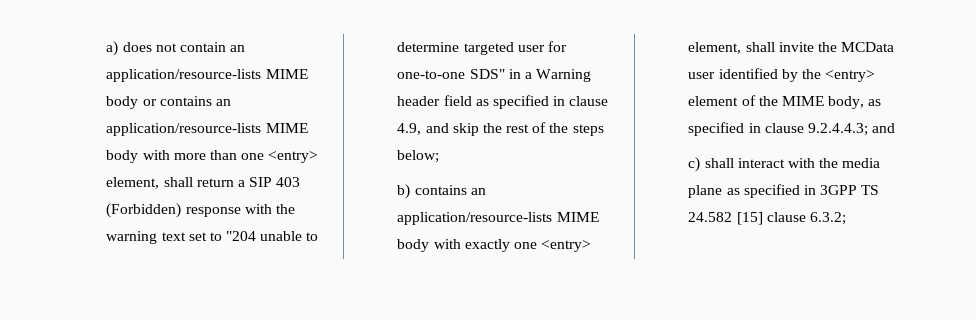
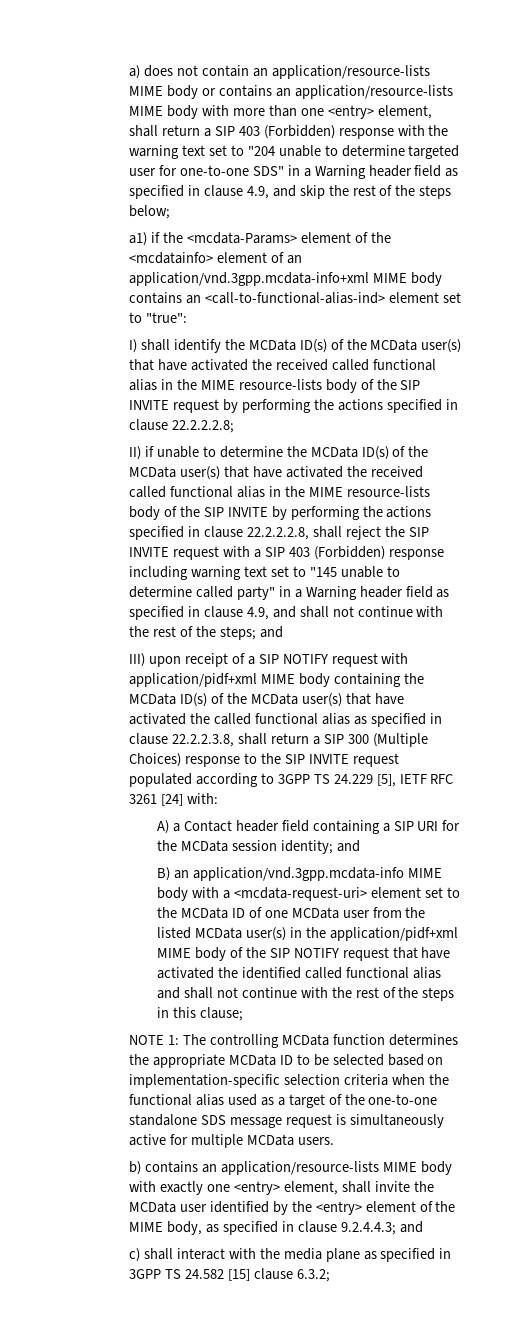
(440, 156) none -> [129,232,391,246] [129,252,302,264] [129,272,442,286] [129,292,461,304] [129,312,188,323] [129,339,462,353] [129,359,436,371] [129,379,421,393] [129,399,458,413] [129,419,235,433] [129,446,429,460] [129,466,423,480] [129,486,430,498] [129,506,432,520] [129,526,429,540] [129,546,444,560] [129,566,400,580] [129,586,450,600] [129,606,444,620] [129,626,283,640] [129,653,409,667] [129,673,424,687] [129,693,404,707] [129,713,442,727] [129,733,428,747] [129,753,399,767] [129,773,454,787] [129,793,218,806] [157,820,461,834] [157,840,360,854] [157,867,442,881] [157,887,460,901] [157,907,426,919] [157,927,458,941] [157,947,451,961] [157,967,441,979] [157,987,455,1001] [157,1007,243,1021] [129,1034,458,1048] [129,1054,444,1068] [129,1074,449,1088] [129,1094,438,1108] [129,1114,444,1128] [129,1134,334,1148] // a1) if the <mcdata-Params> element of the <mcdatainfo> element of an application/vnd.3gpp.mcdata-info+xml MIME body contains an <call-to-functional-alias-ind> element set to "true": // I) shall identify the MCData ID(s) of the MCData user(s) that have activated the received called functional alias in the MIME resource-lists body of the SIP INVITE request by performing the actions specified in clause 22.2.2.2.8; // II) if unable to determine the MCData ID(s) of the MCData user(s) that have activated the received called functional alias in the MIME resource-lists body of the SIP INVITE by performing the actions specified in clause 22.2.2.2.8, shall reject the SIP INVITE request with a SIP 403 (Forbidden) response including warning text set to "145 unable to determine called party" in a Warning header field as specified in clause 4.9, and shall not continue with the rest of the steps; and // III) upon receipt of a SIP NOTIFY request with application/pidf+xml MIME body containing the MCData ID(s) of the MCData user(s) that have activated the called functional alias as specified in clause 22.2.2.3.8, shall return a SIP 300 (Multiple Choices) response to the SIP INVITE request populated according to 3GPP TS 24.229 [5], IETF RFC 3261 [24] with: // A) a Contact header field containing a SIP URI for the MCData session identity; and // B) an application/vnd.3gpp.mcdata-info MIME body with a <mcdata-request-uri> element set to the MCData ID of one MCData user from the listed MCData user(s) in the application/pidf+xml MIME body of the SIP NOTIFY request that have activated the identified called functional alias and shall not continue with the rest of the steps in this clause; // NOTE 1: The controlling MCData function determines the appropriate MCData ID to be selected based on implementation-specific selection criteria when the functional alias used as a target of the one-to-one standalone SDS message request is simultaneously active for multiple MCData users.

